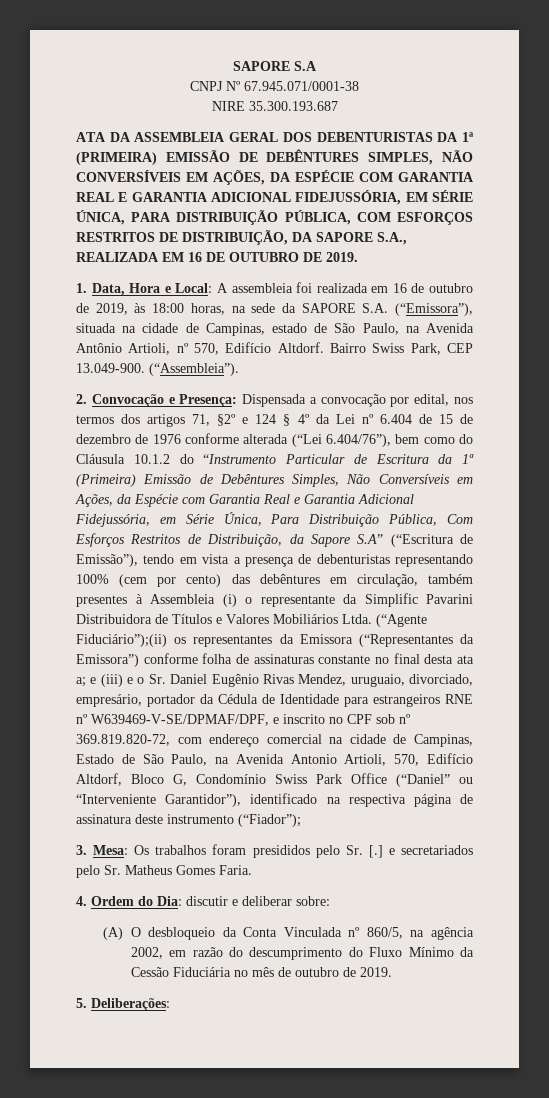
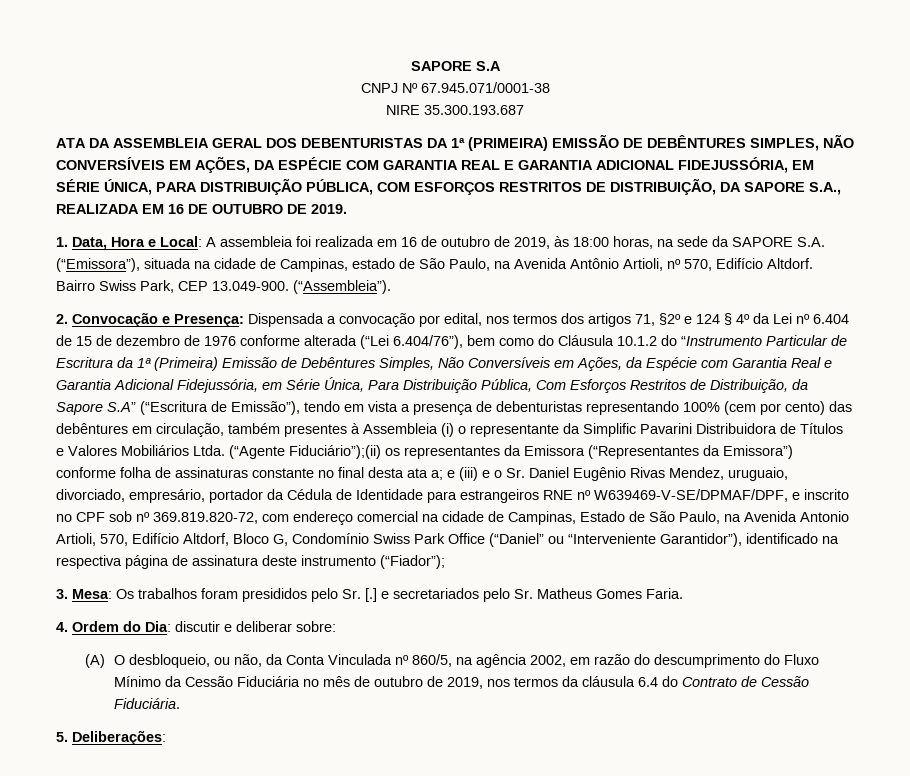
[148,927,216,940] desbloqueio -> [128,654,262,668] desbloqueio, ou não,
[359,967,392,977] 2019. -> [446,676,809,689] [113,698,180,709] 2019, nos termos da cláusula 6.4 do Contrato de Cessão Fiduciária.

